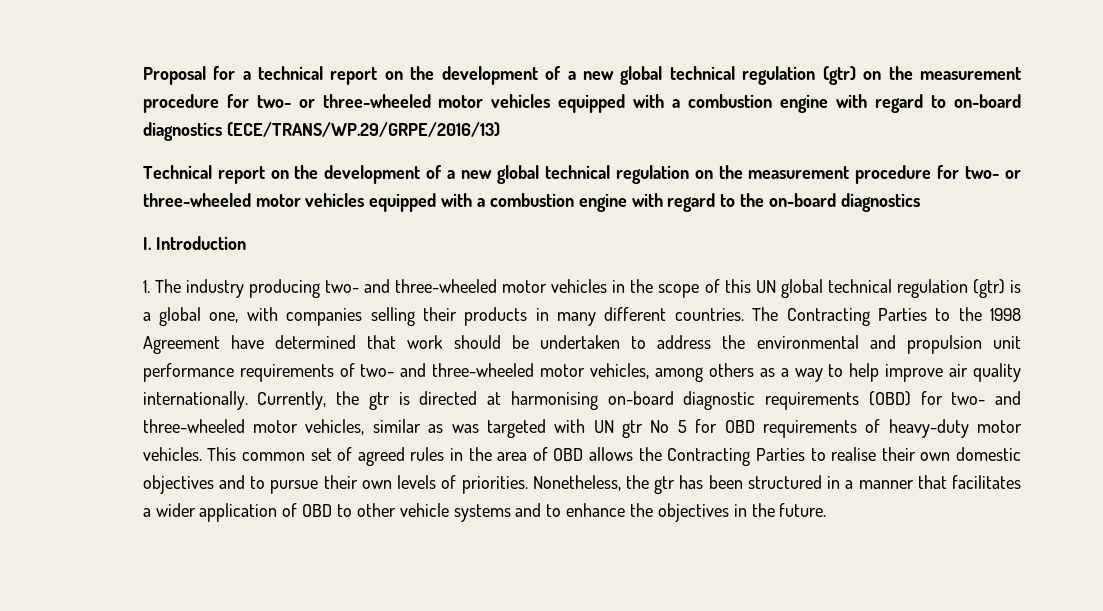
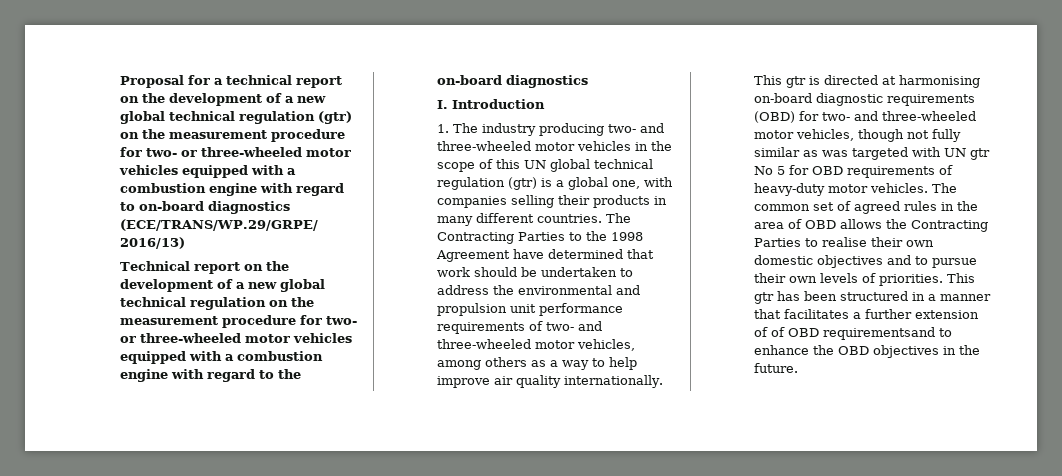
[257,391,360,410] Currently, the -> [753,75,782,85] This
(365, 427) none -> [857,129,961,142] though not fully
[207,447,237,461] This -> [931,183,957,193] The
[532,475,649,491] Nonetheless, the -> [946,273,975,283] This
[155,503,542,522] wider application of OBD to other vehicle systems and -> [864,309,979,319] [753,327,935,340] further extension of of OBD requirementsand
(654, 510) none -> [837,346,869,355] OBD

